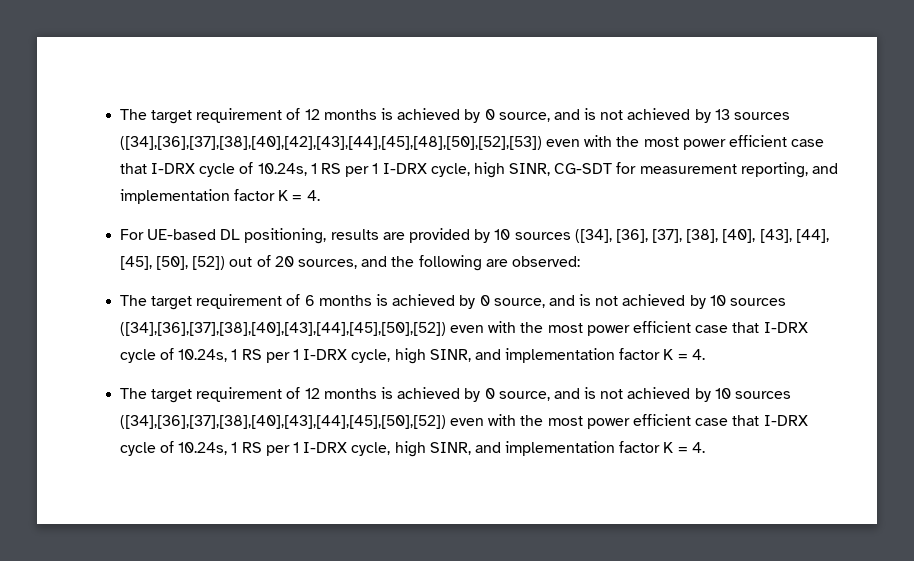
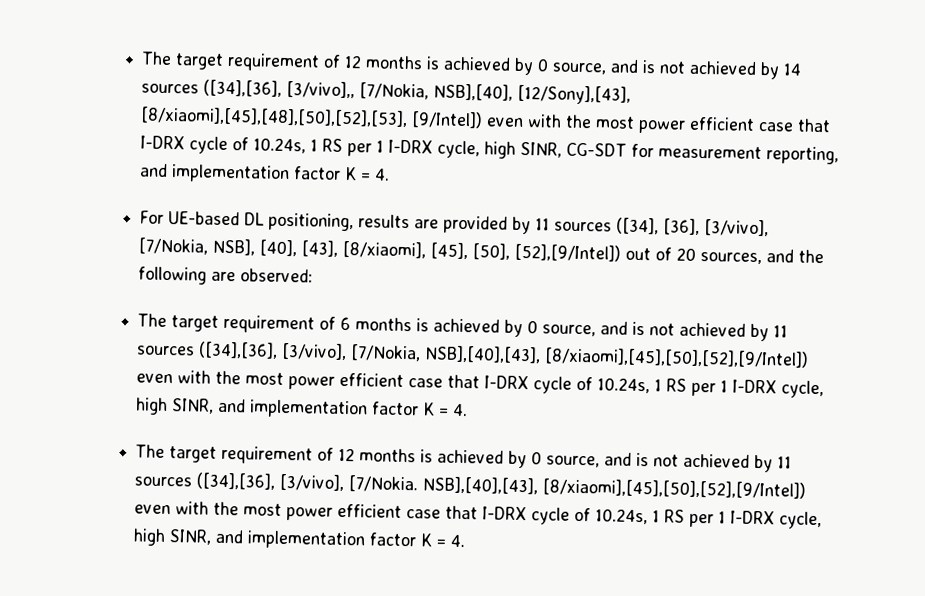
[714,109,791,120] [119,136,542,150] 13 sources ([34],[36],[37],[38],[40],[42],[43],[44],[45],[48],[50],[52],[53]) -> [783,63,803,76] [141,79,632,105] [140,106,484,129] 14 sources ([34],[36], [3/vivo],, [7/Nokia, NSB],[40], [12/Sony],[43], [8/xiaomi],[45],[48],[50],[52],[53], [9/Intel])
[494,229,511,240] 10 -> [535,218,551,231] 11
[652,229,719,243] [37], [38], -> [704,219,770,237] [138,237,256,256] [3/vivo], [7/Nokia, NSB],
[795,229,829,243] [44], -> [342,240,427,259] [8/xiaomi],
[192,256,226,270] [52]) -> [514,243,622,262] [52],[9/Intel])
[709,295,787,306] [119,322,446,336] 10 sources ([34],[36],[37],[38],[40],[43],[44],[45],[50],[52]) -> [773,325,789,338] [136,341,810,368] 11 sources ([34],[36], [3/vivo], [7/Nokia, NSB],[40],[43], [8/xiaomi],[45],[50],[52],[9/Intel])
[714,388,792,399] [119,415,446,429] 10 sources ([34],[36],[37],[38],[40],[43],[44],[45],[50],[52]) -> [777,456,793,469] [134,472,807,499] 11 sources ([34],[36], [3/vivo], [7/Nokia. NSB],[40],[43], [8/xiaomi],[45],[50],[52],[9/Intel])

